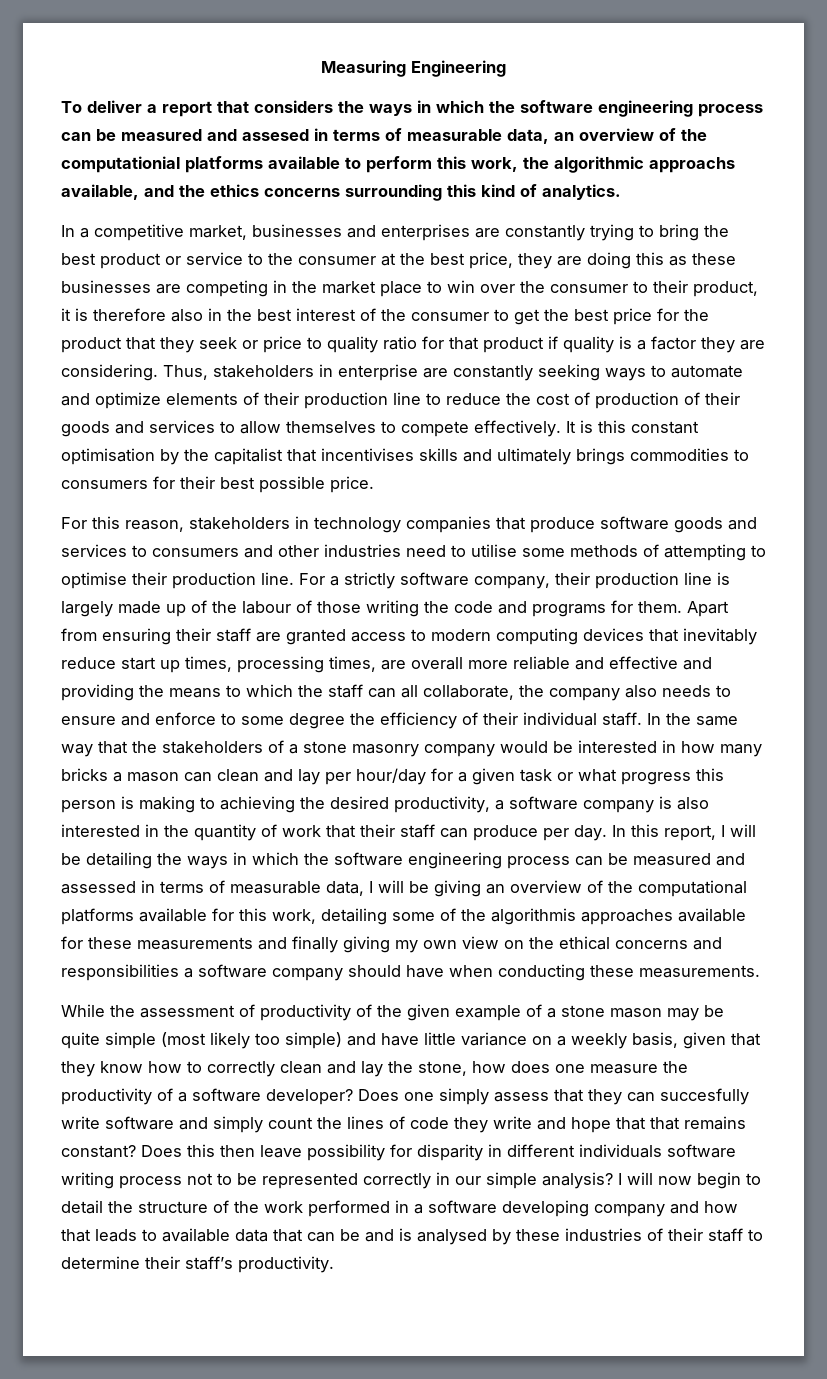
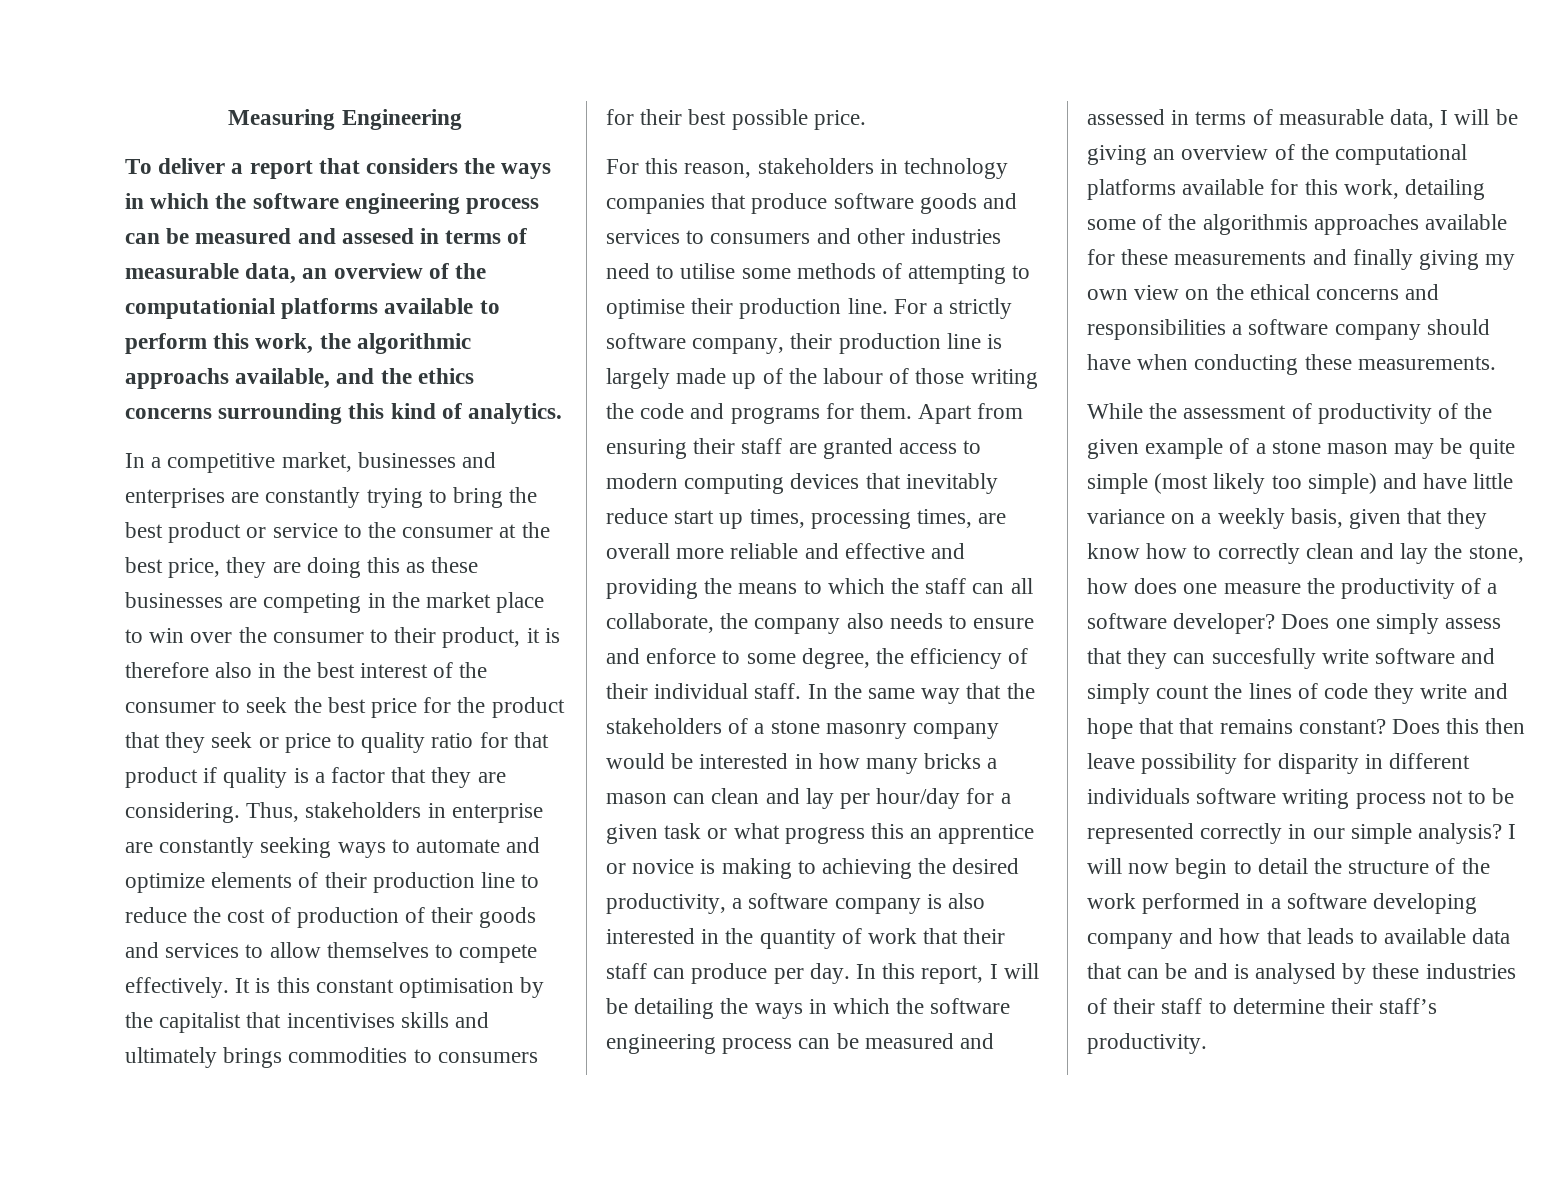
[514,309,540,325] get -> [246,697,288,713] seek
(696, 343) none -> [391,767,427,783] that
[289,713,345,729] degree -> [801,648,870,669] degree,
[61,800,116,813] person -> [910,824,1035,844] [606,859,695,874] an apprentice or novice

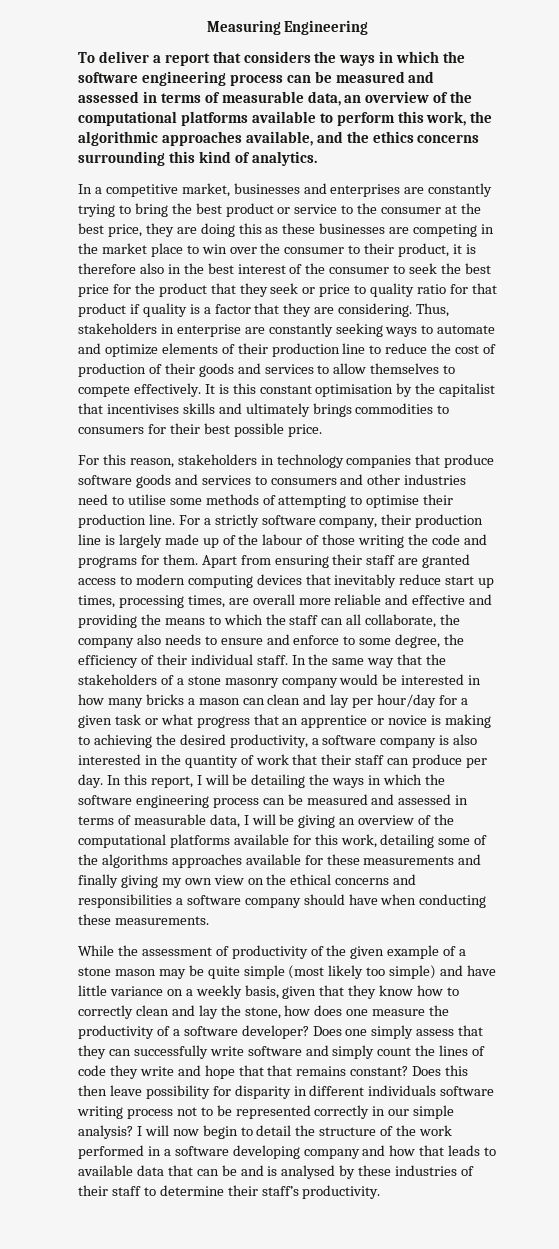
[341,228,414,244] assesed -> [78,91,139,103] assessed
[125,298,275,319] computationial -> [78,111,177,126] computational
[125,368,229,389] approachs -> [161,131,242,146] approaches
[871,823,905,839] this -> [253,714,279,725] that
[1202,214,1308,235] algorithmis -> [101,854,168,868] algorithms
[1211,648,1316,669] succesfully -> [133,1045,208,1059] successfully

